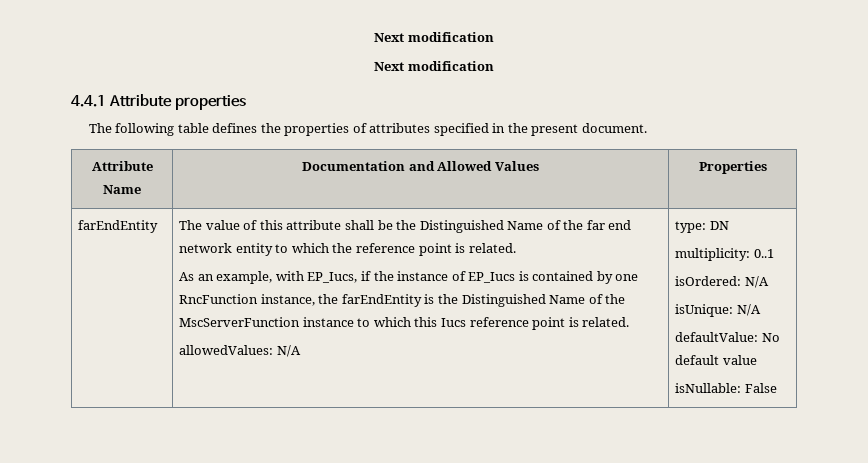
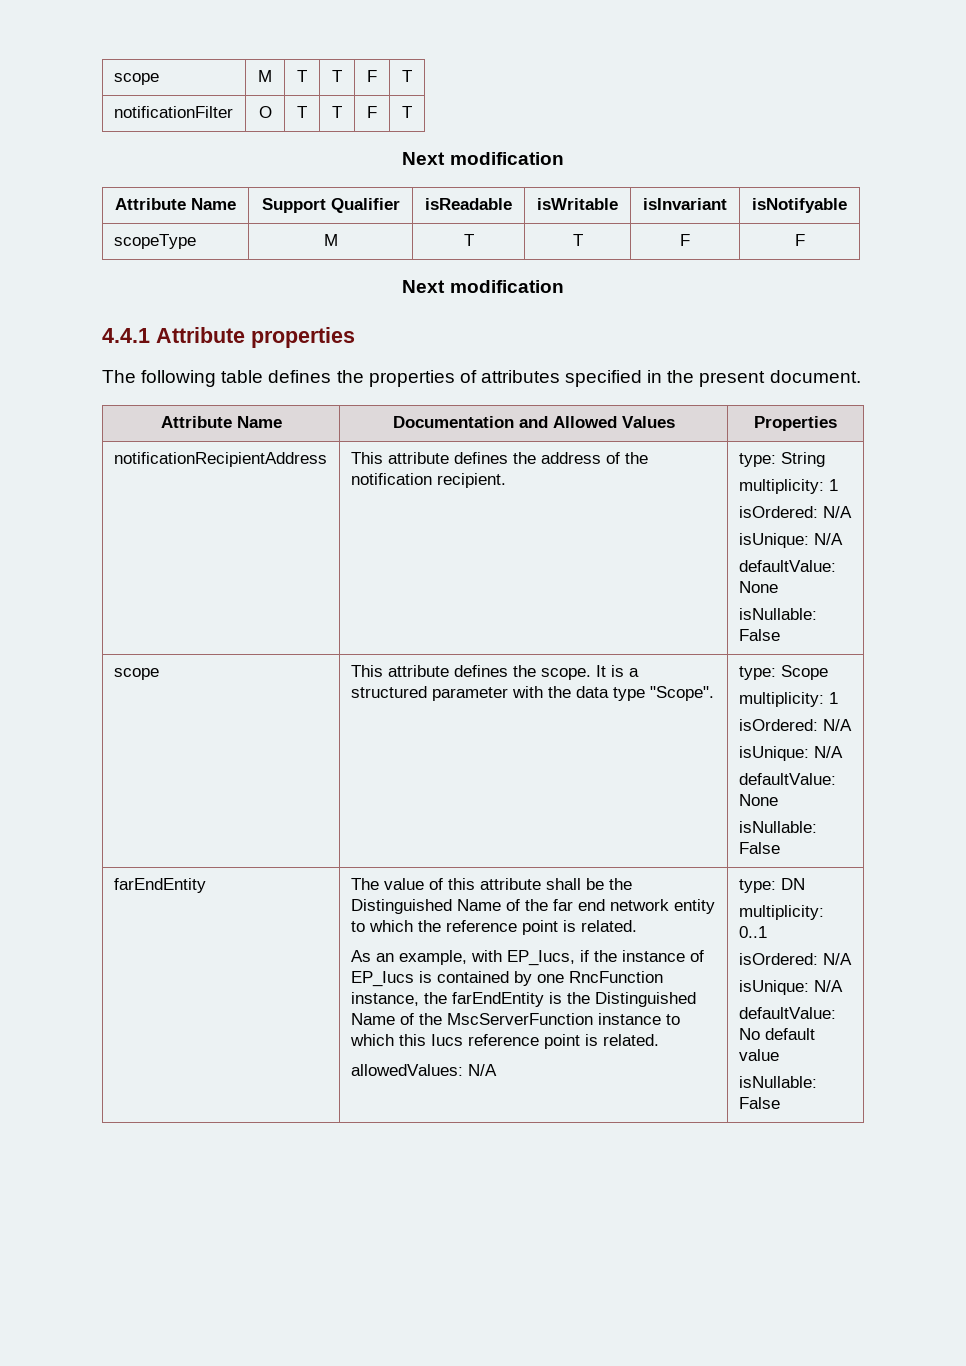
[374,32,494,42] Next modification -> [113,73,159,85] [258,70,272,82] [297,70,307,82] [332,70,342,82] [367,70,377,82] [402,70,412,82] [113,106,233,118] [258,106,272,118] [297,106,307,118] [332,106,342,118] [367,106,377,118] [402,106,412,118] [402,152,564,165] [115,198,236,210] [261,198,400,213] [425,198,512,210] [537,198,618,210] [642,198,727,210] [751,198,847,213] [113,234,196,249] [323,234,338,246] [463,234,474,246] [572,234,583,246] [679,234,690,246] [794,234,805,246] scope | M | T | T | F | T // notificationFilter | O | T | T | F | T // Next modification // Attribute Name | Support Qualifier | isReadable | isWritable | isInvariant | isNotifyable // scopeType | M | T | T | F | F
(767, 167) none -> [113,452,327,467] [350,452,648,464] [350,473,506,488] [738,452,825,467] [738,479,838,494] [738,506,852,518] [738,533,843,548] [738,560,836,572] [738,581,778,593] [738,608,817,620] [738,629,780,641] [113,668,159,680] [350,665,639,680] [350,686,714,701] [738,665,828,680] [738,692,838,707] [738,719,852,731] [738,746,843,761] [738,773,836,785] [738,794,778,806] [738,821,817,833] [738,842,780,854] // notificationRecipientAddress | This attribute defines the address of the notification recipient. | type: String // multiplicity: 1 // isOrdered: N/A // isUnique: N/A // defaultValue: None // isNullable: False // scope | This attribute defines the scope. It is a structured parameter with the data type "Scope". | type: Scope // multiplicity: 1 // isOrdered: N/A // isUnique: N/A // defaultValue: None // isNullable: False

